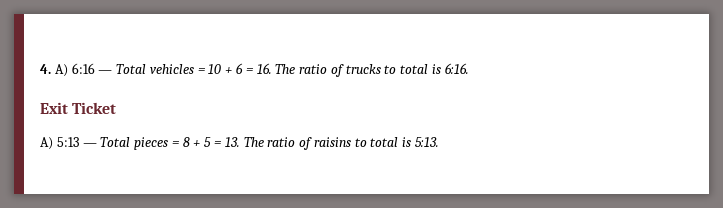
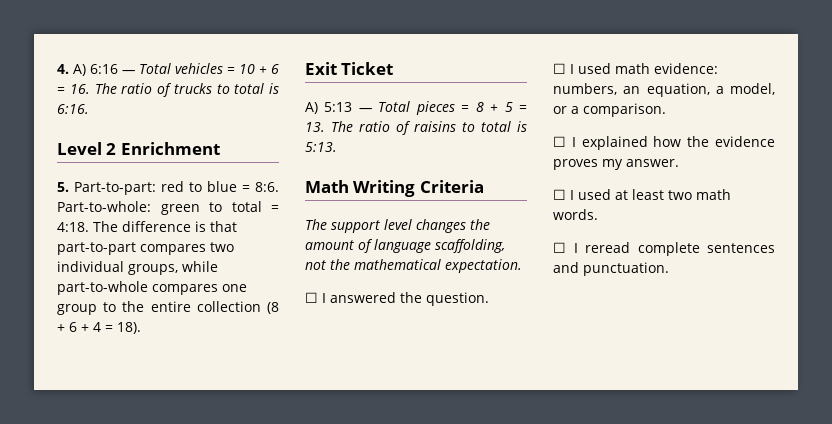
(469, 68) none -> [57,142,220,155] [57,181,279,195] [57,201,279,215] [57,221,237,232] [57,242,234,255] [57,261,218,275] [57,281,247,295] [57,301,279,315] [57,322,141,334] // Level 2 Enrichment // 5. Part-to-part: red to blue = 8:6. Part-to-whole: green to total = 4:18. The difference is that part-to-part compares two individual groups, while part-to-whole compares one group to the entire collection (8 + 6 + 4 = 18).
(440, 142) none -> [305,180,484,197] [305,219,490,233] [305,239,505,253] [305,259,522,273] [305,292,489,306] [553,63,718,74] [553,83,775,97] [553,103,666,117] [553,136,775,150] [553,159,679,170] [553,189,731,200] [553,209,598,220] [553,242,775,256] [553,262,669,276] // Math Writing Criteria // The support level changes the amount of language scaffolding, not the mathematical expectation. // ☐ I answered the question. // ☐ I used math evidence: numbers, an equation, a model, or a comparison. // ☐ I explained how the evidence proves my answer. // ☐ I used at least two math words. // ☐ I reread complete sentences and punctuation.

